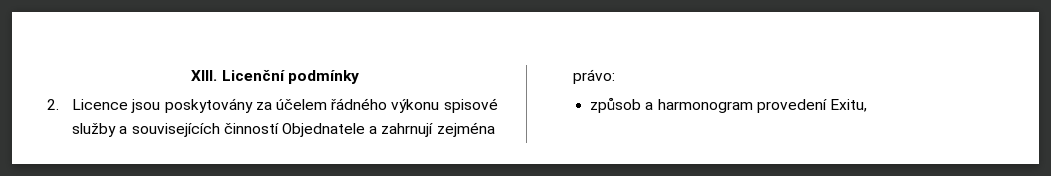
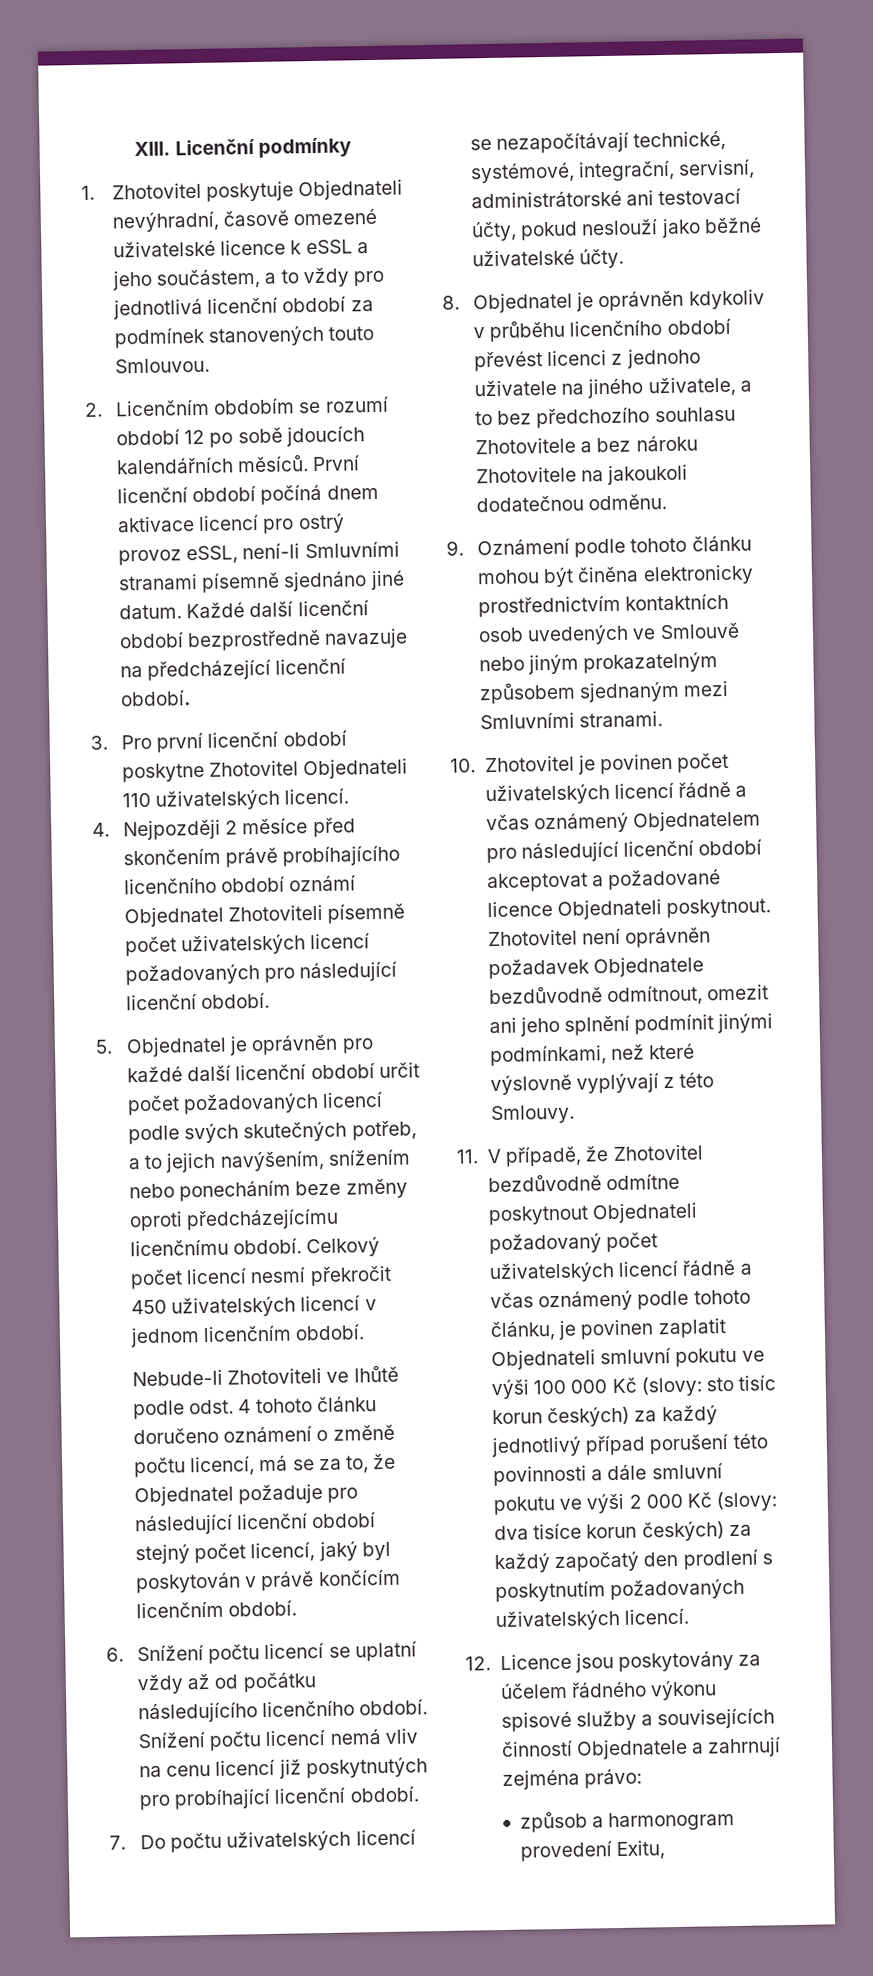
[47,99,59,110] 2. -> [81,179,404,202] [112,208,378,233] [113,239,369,258] [112,267,384,291] [113,295,374,320] [114,324,375,349] [115,357,211,374] [84,395,389,417] [116,425,365,448] [116,454,361,475] [117,483,379,505] [117,512,345,534] [118,540,400,566] [118,570,405,593] [119,599,369,620] [119,628,409,652] [120,657,347,681] [120,689,192,707] [90,729,347,753] [122,758,409,783] [122,787,350,811] [92,817,356,841] [123,844,401,868] [124,874,357,895] [124,902,406,928] [125,932,371,957] [125,960,398,986] [126,991,271,1011] [95,1034,374,1058] [127,1062,420,1083] [127,1090,384,1116] [128,1120,417,1145] [128,1148,411,1173] [129,1178,408,1202] [129,1207,340,1232] [130,1235,381,1258] [130,1265,392,1290] [131,1294,377,1318] [130,1323,365,1348] [132,1364,399,1387] [133,1396,377,1420] [133,1424,395,1445] [133,1453,397,1478] [134,1484,359,1507] [134,1511,377,1536] [135,1540,391,1565] [135,1568,401,1594] [136,1599,298,1619] [106,1640,417,1664] [137,1672,317,1695] [138,1698,429,1724] [138,1728,418,1751] [139,1756,428,1779] [139,1785,419,1811] [109,1828,416,1853] [470,130,727,154] [470,158,756,184] [471,187,742,209] [471,217,762,242] [472,247,625,269] [442,289,765,314] [473,317,731,342] [474,348,701,372] [474,376,752,399] [475,406,736,429] [475,435,698,455] [476,464,689,486] [476,493,668,513] [446,535,752,558] [477,564,754,588] [478,592,730,618] [478,622,740,646] [479,651,719,675] [479,680,730,705] [480,711,664,730] [450,752,729,775] [484,781,747,806] [485,810,761,834] [485,838,762,864] [486,869,721,893] [486,898,771,920] [487,927,711,948] [487,956,704,980] [487,984,769,1007] [488,1012,774,1037] [489,1043,695,1067] [489,1072,714,1096] [490,1104,575,1125] [456,1144,703,1167] [488,1172,681,1193] [488,1202,699,1226] [489,1232,659,1255] [489,1259,752,1284] [490,1289,751,1312] [490,1318,727,1342] [491,1347,765,1371] [491,1374,777,1400] [492,1404,718,1428] [491,1433,768,1458] [493,1462,723,1487] [493,1491,778,1516] [494,1520,752,1542] [494,1548,773,1574] [495,1577,746,1603] [495,1607,690,1632] [465,1656,491,1671] 1. Zhotovitel poskytuje Objednateli nevýhradní, časově omezené uživatelské licence k eSSL a jeho součástem, a to vždy pro jednotlivá licenční období za podmínek stanovených touto Smlouvou. // 2. Licenčním obdobím se rozumí období 12 po sobě jdoucích kalendářních měsíců. První licenční období počíná dnem aktivace licencí pro ostrý provoz eSSL, není-li Smluvními stranami písemně sjednáno jiné datum. Každé další licenční období bezprostředně navazuje na předcházející licenční období. // 3. Pro první licenční období poskytne Zhotovitel Objednateli 110 uživatelských licencí. // 4. Nejpozději 2 měsíce před skončením právě probíhajícího licenčního období oznámí Objednatel Zhotoviteli písemně počet uživatelských licencí požadovaných pro následující licenční období. // 5. Objednatel je oprávněn pro každé další licenční období určit počet požadovaných licencí podle svých skutečných potřeb, a to jejich navýšením, snížením nebo ponecháním beze změny oproti předcházejícímu licenčnímu období. Celkový počet licencí nesmí překročit 450 uživatelských licencí v jednom licenčním období. // Nebude-li Zhotoviteli ve lhůtě podle odst. 4 tohoto článku doručeno oznámení o změně počtu licencí, má se za to, že Objednatel požaduje pro následující licenční období stejný počet licencí, jaký byl poskytován v právě končícím licenčním období. // 6. Snížení počtu licencí se uplatní vždy až od počátku následujícího licenčního období. Snížení počtu licencí nemá vliv na cenu licencí již poskytnutých pro probíhající licenční období. // 7. Do počtu uživatelských licencí se nezapočítávají technické, systémové, integrační, servisní, administrátorské ani testovací účty, pokud neslouží jako běžné uživatelské účty. // 8. Objednatel je oprávněn kdykoliv v průběhu licenčního období převést licenci z jednoho uživatele na jiného uživatele, a to bez předchozího souhlasu Zhotovitele a bez nároku Zhotovitele na jakoukoli dodatečnou odměnu. // 9. Oznámení podle tohoto článku mohou být činěna elektronicky prostřednictvím kontaktních osob uvedených ve Smlouvě nebo jiným prokazatelným způsobem sjednaným mezi Smluvními stranami. // 10. Zhotovitel je povinen počet uživatelských licencí řádně a včas oznámený Objednatelem pro následující licenční období akceptovat a požadované licence Objednateli poskytnout. Zhotovitel není oprávněn požadavek Objednatele bezdůvodně odmítnout, omezit ani jeho splnění podmínit jinými podmínkami, než které výslovně vyplývají z této Smlouvy. // 11. V případě, že Zhotovitel bezdůvodně odmítne poskytnout Objednateli požadovaný počet uživatelských licencí řádně a včas oznámený podle tohoto článku, je povinen zaplatit Objednateli smluvní pokutu ve výši 100 000 Kč (slovy: sto tisíc korun českých) za každý jednotlivý případ porušení této povinnosti a dále smluvní pokutu ve výši 2 000 Kč (slovy: dva tisíce korun českých) za každý započatý den prodlení s poskytnutím požadovaných uživatelských licencí. // 12.

